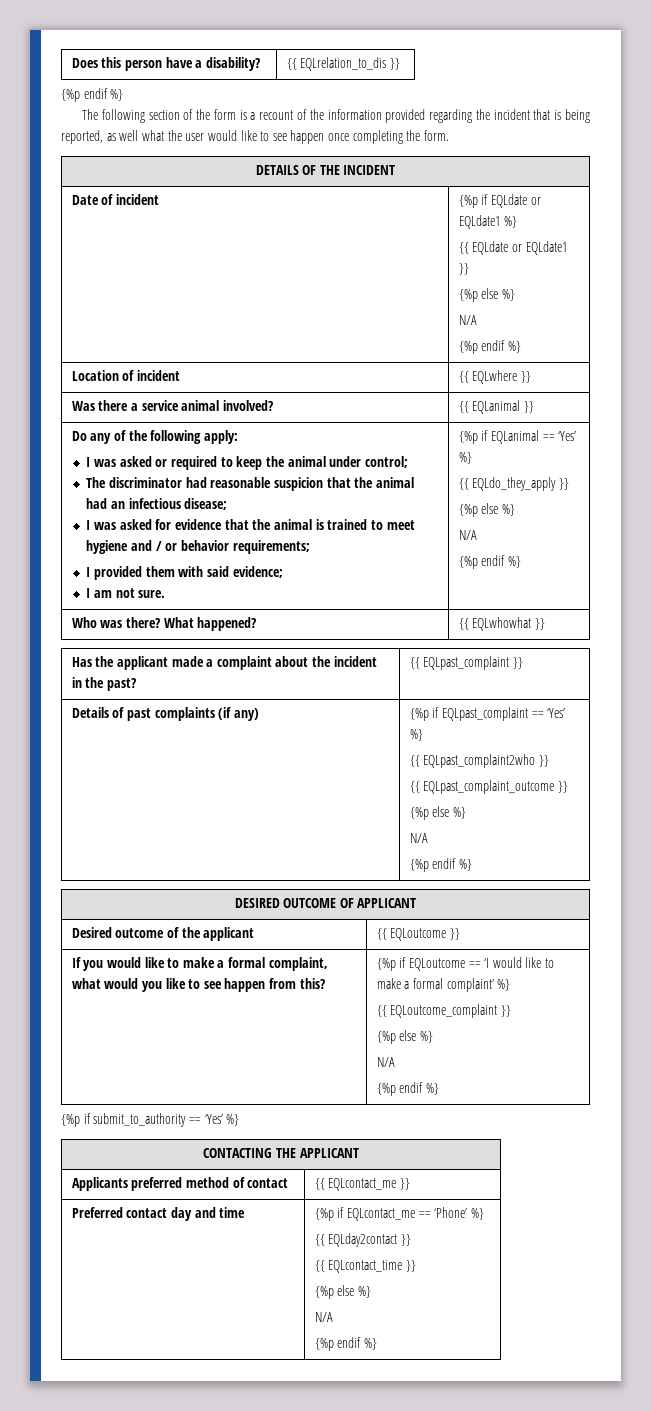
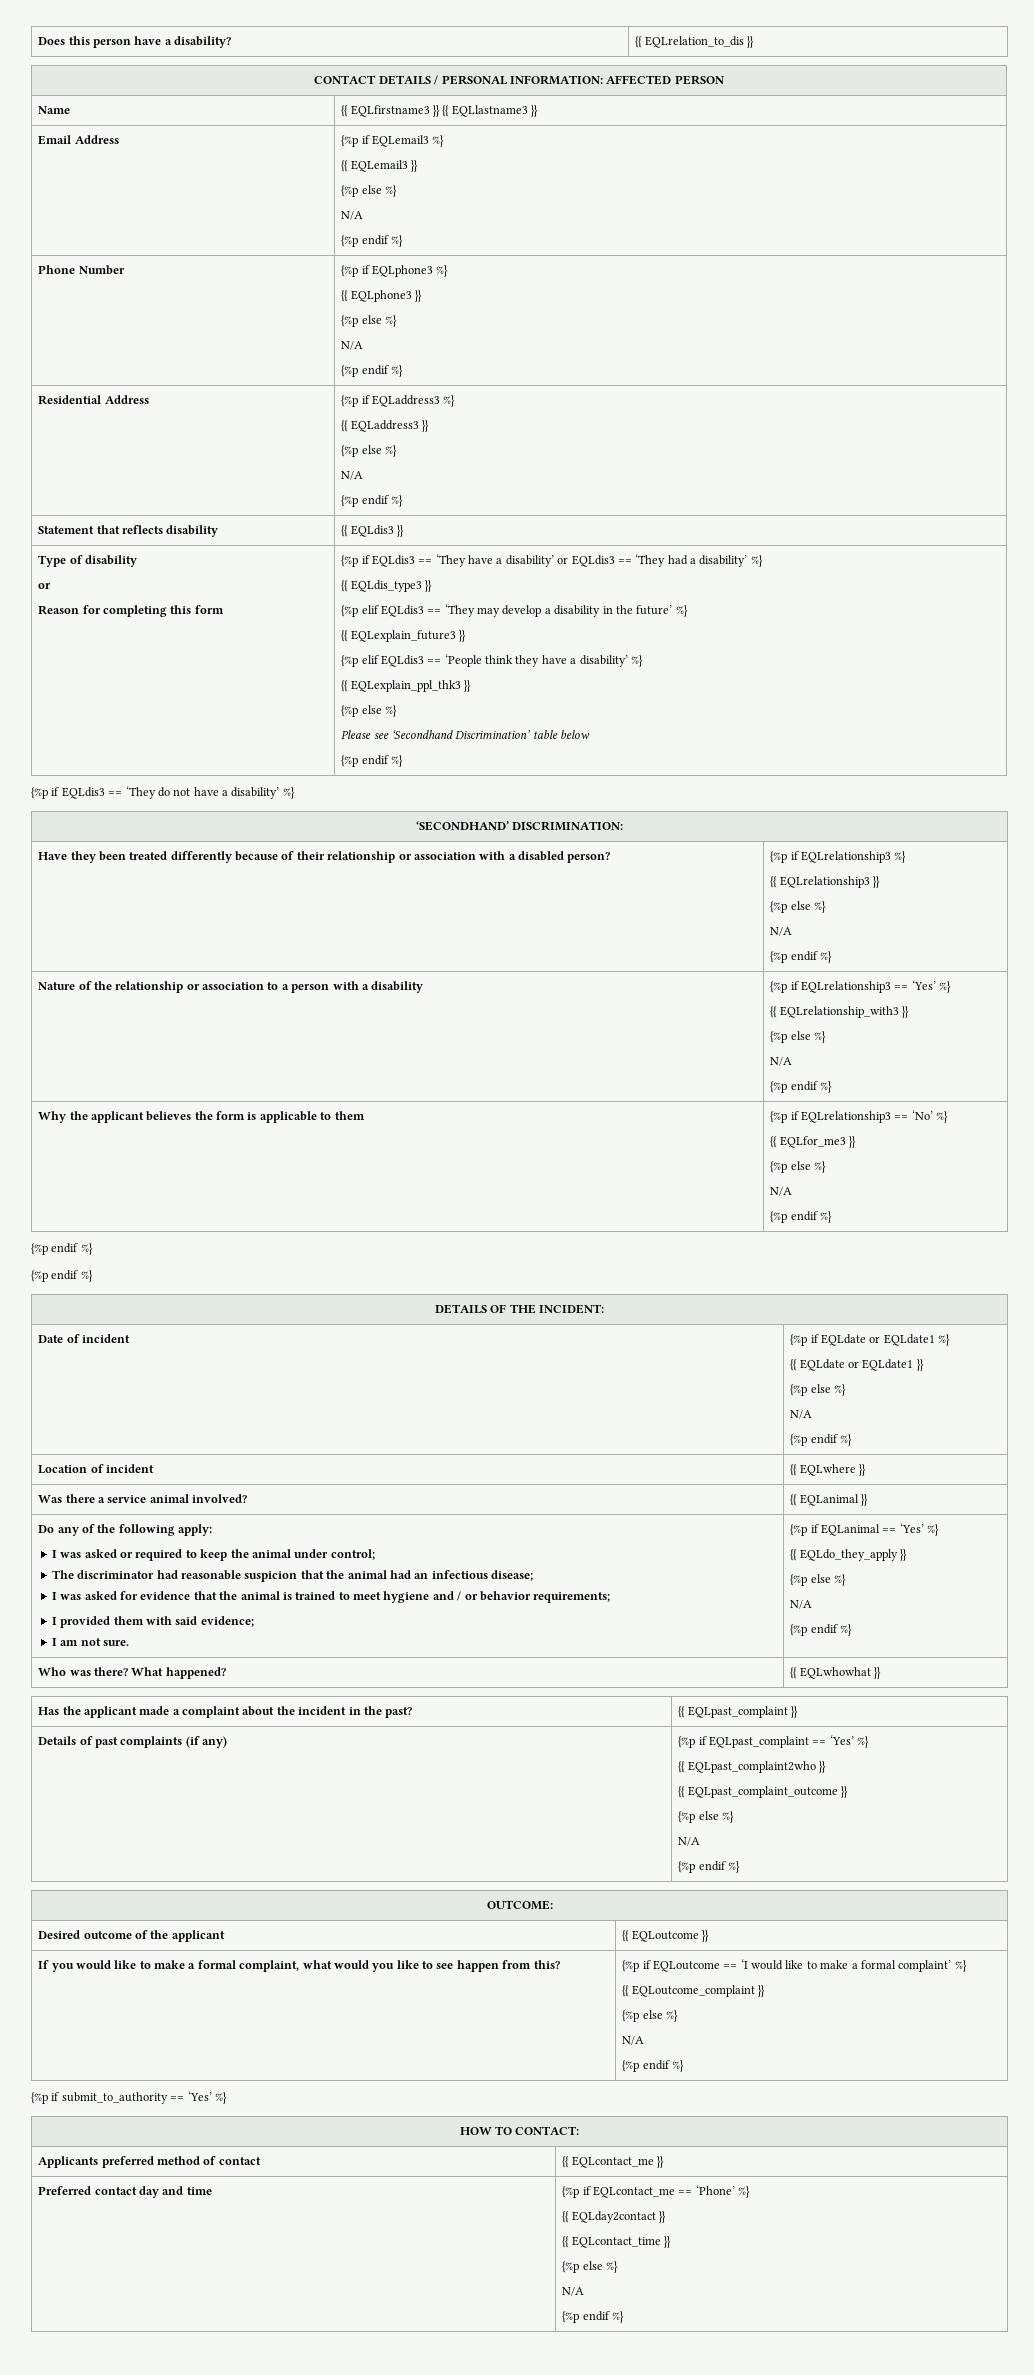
[61,88,124,102] [81,109,590,123] [61,130,450,144] // {%p endif %} // The following section of the form is a recount of the information provided regarding the incident that is being reported, as well what the user would like to see happen once completing the form. -> [314,75,724,85] [38,106,71,114] [341,105,539,117] [38,135,119,145] [341,135,445,147] [341,160,418,172] [341,185,397,197] [341,211,364,220] [341,235,403,247] [38,265,125,275] [341,265,449,277] [341,290,422,302] [341,315,397,327] [341,341,364,350] [341,365,403,377] [38,395,149,405] [341,395,456,407] [341,420,429,432] [341,445,397,457] [341,471,364,480] [341,495,403,507] [38,525,219,537] [341,525,404,537] [38,555,137,567] [38,583,52,589] [38,605,224,617] [341,554,763,567] [341,580,432,592] [341,604,688,617] [341,630,466,642] [341,654,643,667] [341,680,471,692] [341,705,397,717] [341,730,591,739] [341,755,403,767] [31,786,295,799] [415,821,624,831] [38,851,611,863] [770,851,907,863] [770,876,880,888] [770,901,826,913] [770,927,793,936] [770,951,832,963] [38,981,424,993] [770,980,952,993] [770,1006,909,1018] [770,1031,826,1043] [770,1057,793,1066] [770,1081,832,1093] [38,1111,365,1123] [770,1110,949,1123] [770,1136,856,1148] [770,1161,826,1173] [770,1187,793,1196] [770,1211,832,1223] [31,1243,93,1255] [31,1270,93,1282] // CONTACT DETAILS / PERSONAL INFORMATION: AFFECTED PERSON // Name | {{ EQLfirstname3 }} {{ EQLlastname3 }} // Email Address | {%p if EQLemail3 %} // {{ EQLemail3 }} // {%p else %} // N/A // {%p endif %} // Phone Number | {%p if EQLphone3 %} // {{ EQLphone3 }} // {%p else %} // N/A // {%p endif %} // Residential Address | {%p if EQLaddress3 %} // {{ EQLaddress3 }} // {%p else %} // N/A // {%p endif %} // Statement that reflects disability | {{ EQLdis3 }} // Type of disability // or // Reason for completing this form | {%p if EQLdis3 == ‘They have a disability’ or EQLdis3 == ‘They had a disability’ %} // {{ EQLdis_type3 }} // {%p elif EQLdis3 == ‘They may develop a disability in the future’ %} // {{ EQLexplain_future3 }} // {%p elif EQLdis3 == ‘People think they have a disability’ %} // {{ EQLexplain_ppl_thk3 }} // {%p else %} // Please see ‘Secondhand Discrimination’ table below // {%p endif %} // {%p if EQLdis3 == ‘They do not have a disability’ %} // ‘SECONDHAND’ DISCRIMINATION: // Have they been treated differently because of their relationship or association with a disabled person? | {%p if EQLrelationship3 %} // {{ EQLrelationship3 }} // {%p else %} // N/A // {%p endif %} // Nature of the relationship or association to a person with a disability | {%p if EQLrelationship3 == ‘Yes’ %} // {{ EQLrelationship_with3 }} // {%p else %} // N/A // {%p endif %} // Why the applicant believes the form is applicable to them | {%p if EQLrelationship3 == ‘No’ %} // {{ EQLfor_me3 }} // {%p else %} // N/A // {%p endif %} // {%p endif %} // {%p endif %}
[343,165,396,175] INCIDENT -> [539,1304,605,1314] INCIDENT:
[234,898,417,908] DESIRED OUTCOME OF APPLICANT -> [486,1900,553,1910] OUTCOME:
[203,1148,359,1158] CONTACTING THE APPLICANT -> [459,2126,580,2135] HOW TO CONTACT:

